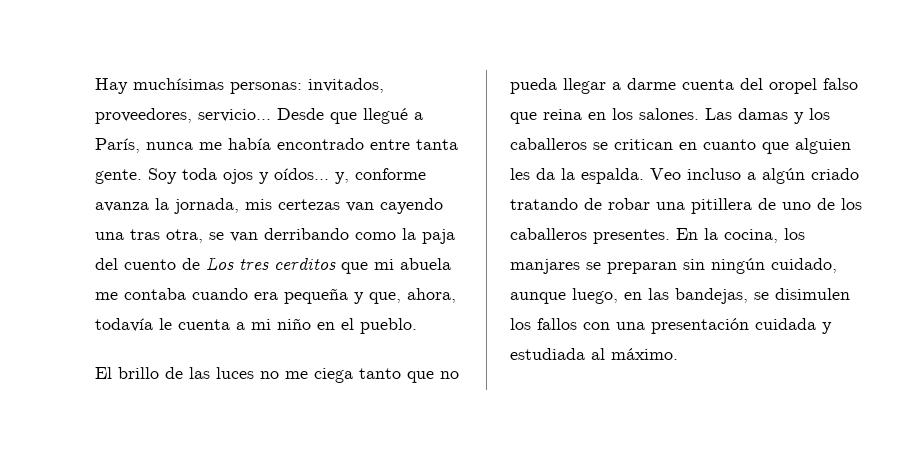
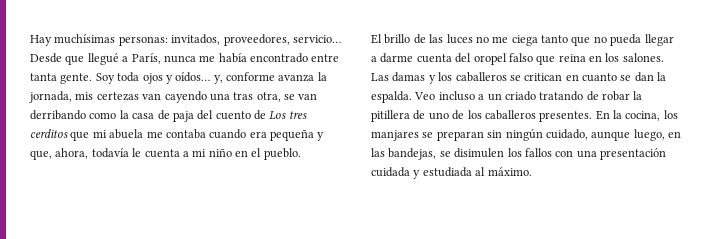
(416, 234) none -> [132,110,170,120] casa de
[762,138,851,154] [510,168,555,180] que alguien les da -> [620,72,654,82] se dan
[762,168,805,184] algún -> [487,93,502,101] un
[656,202,685,210] una -> [633,91,643,100] la

